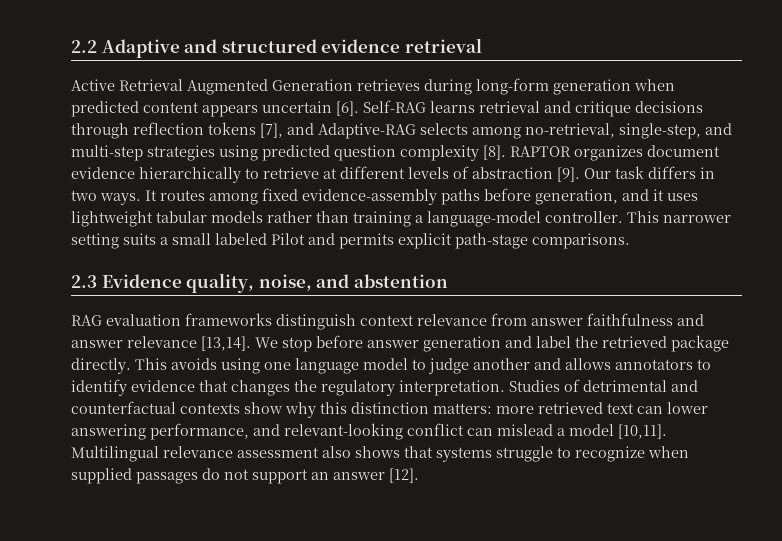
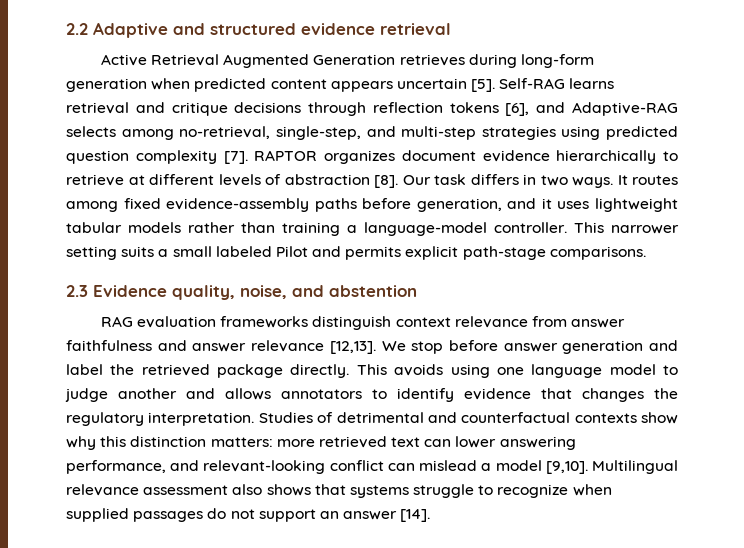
[336,101,359,116] [6]. -> [471,79,496,92] [5].
[260,123,283,138] [7], -> [505,103,530,116] [6],
[483,145,506,160] [8]. -> [223,151,248,164] [7].
[557,167,580,182] [9]. -> [374,175,398,188] [8].
[201,336,251,351] [13,14]. -> [329,341,376,354] [12,13].
[618,424,667,439] [10,11]. -> [545,461,588,474] [9,10].
[389,468,419,483] [12]. -> [400,509,431,522] [14].

